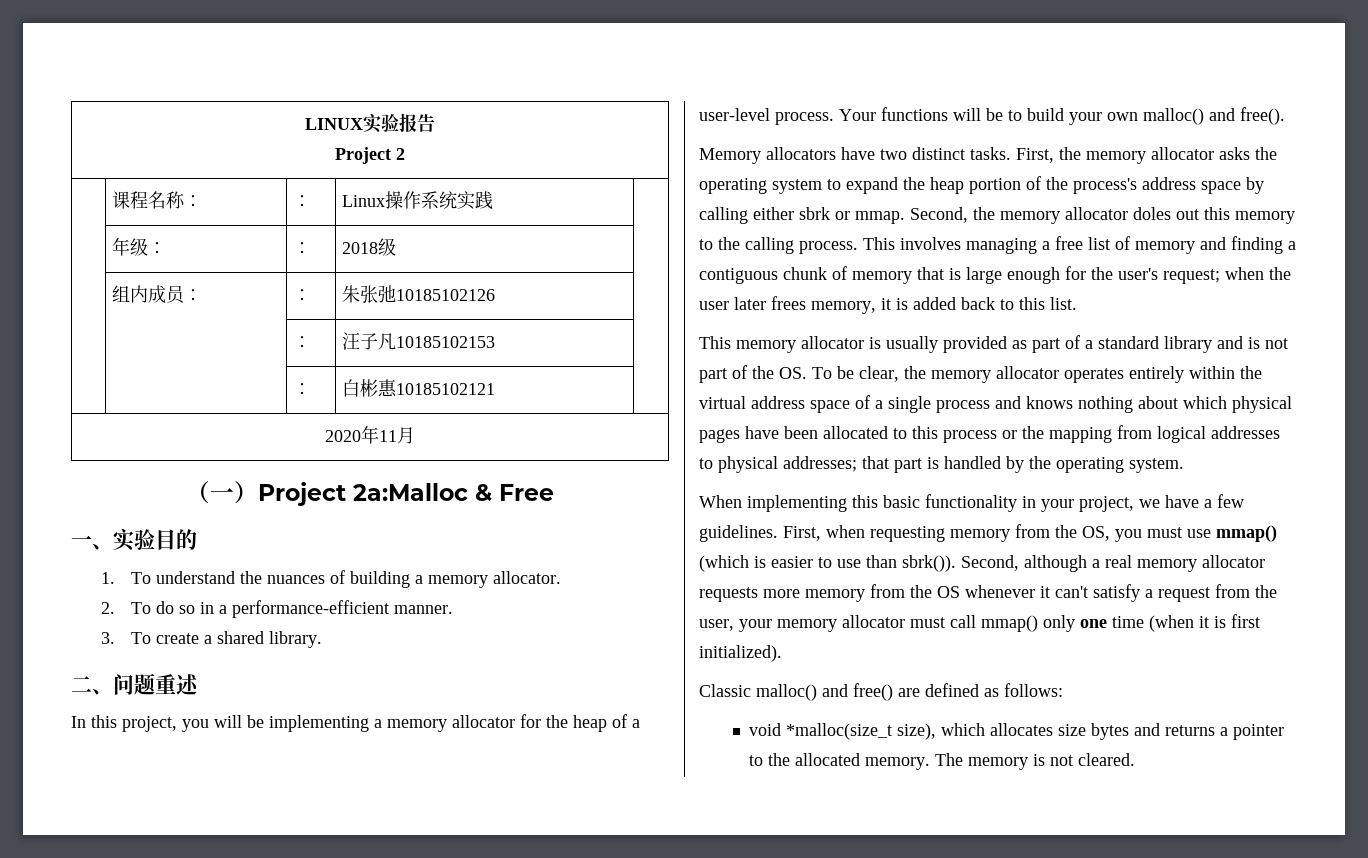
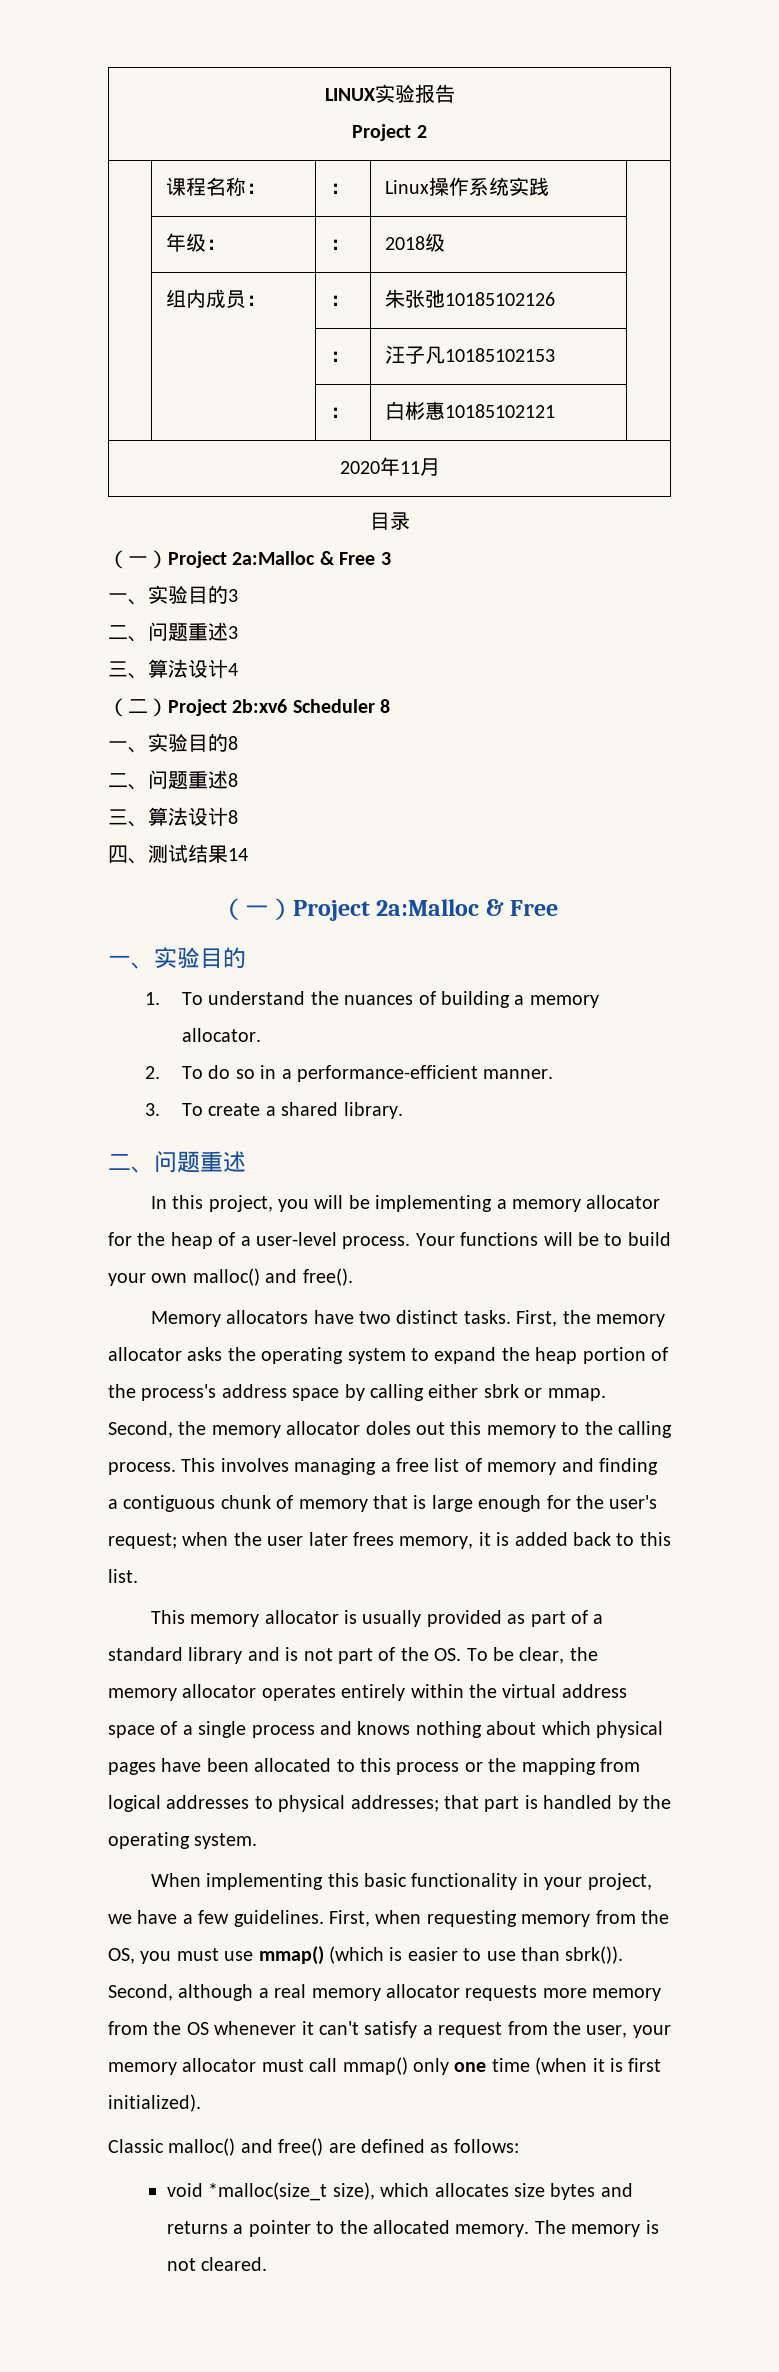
(415, 435) none -> [369,512,410,530] [108,550,391,569] [108,585,238,605] [108,622,238,642] [108,659,238,679] [108,698,391,717] [108,733,238,753] [108,770,238,790] [108,807,238,827] [108,844,248,864] // 目录 // （一）Project 2a:Malloc & Free 3 // 一、实验目的3 // 二、问题重述3 // 三、算法设计4 // （二）Project 2b:xv6 Scheduler 8 // 一、实验目的8 // 二、问题重述8 // 三、算法设计8 // 四、测试结果14

